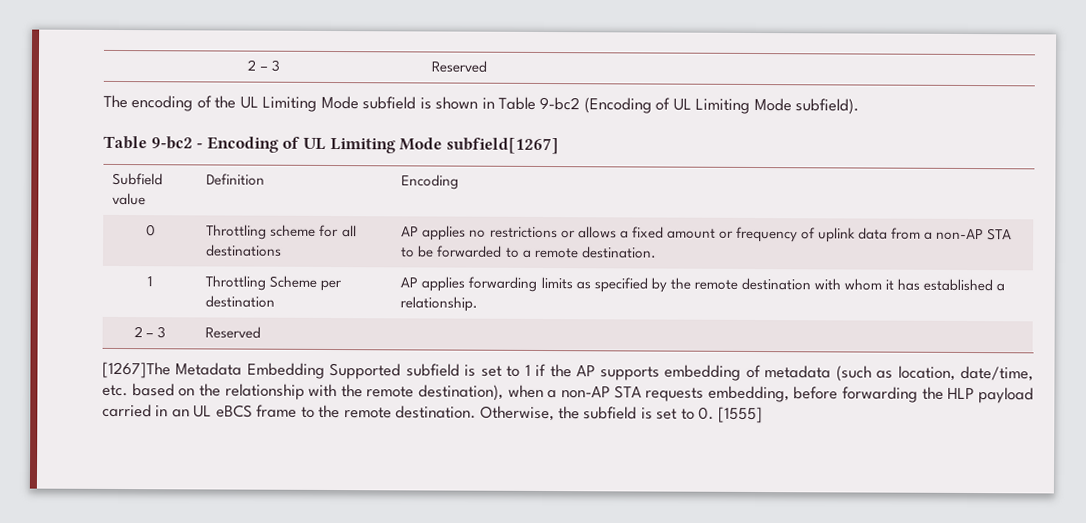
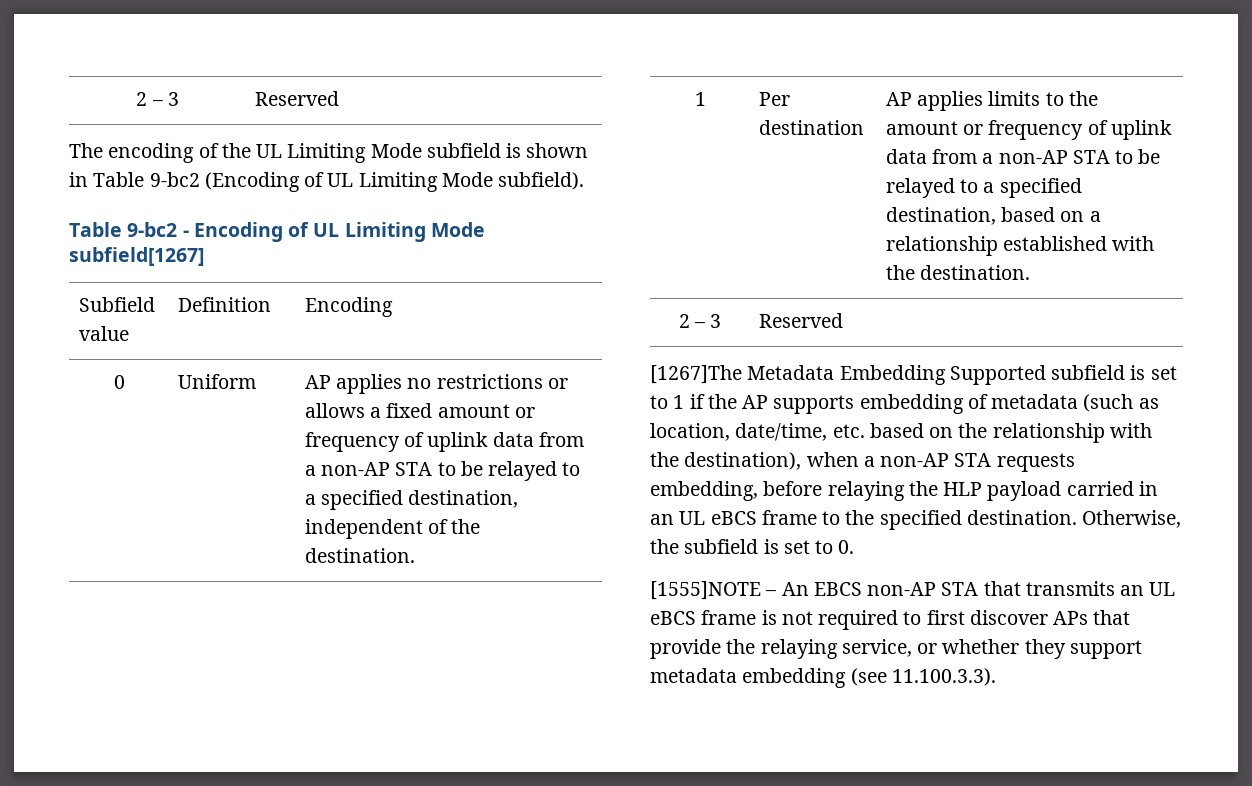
[206,224,357,240] [206,244,283,257] Throttling scheme for all destinations -> [177,374,256,389] Uniform
[437,245,579,259] forwarded to a remote -> [488,461,581,481] [304,490,519,510] [304,519,481,539] relayed to a specified destination, independent of the
[205,275,343,292] Throttling Scheme per -> [758,92,790,106] Per
[468,276,1006,293] [400,296,479,312] forwarding limits as specified by the remote destination with whom it has established a relationship. -> [988,91,1098,106] [885,120,1172,140] [885,149,1161,164] [885,178,1082,198] [885,207,1101,225] [885,236,1155,256] [885,265,1031,280] limits to the amount or frequency of uplink data from a non-AP STA to be relayed to a specified destination, based on a relationship established with the destination.
[366,386,415,398] remote -> (679, 459) none
[842,386,919,403] forwarding -> [827,481,905,501] relaying
[343,407,392,419] remote -> [879,510,962,530] specified
[717,406,763,424] [1555] -> [650,581,1176,600] [650,610,1131,630] [650,639,1142,659] [650,668,996,688] // [1555]NOTE – An EBCS non-AP STA that transmits an UL eBCS frame is not required to first discover APs that provide the relaying service, or whether they support metadata embedding (see 11.100.3.3).

